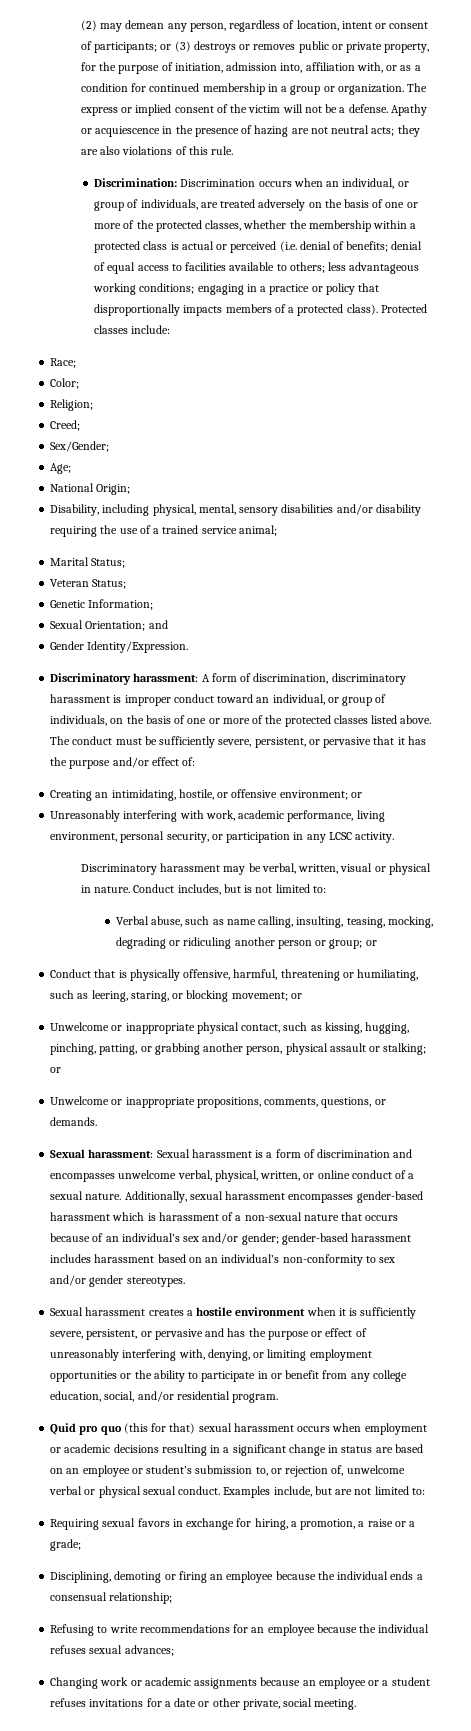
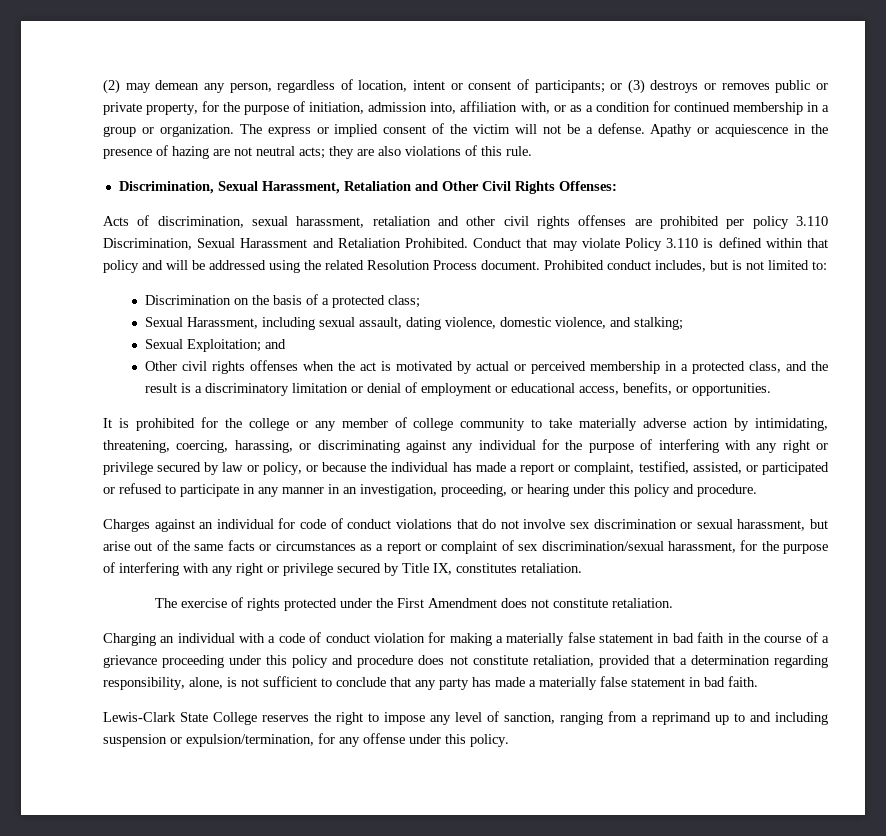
[94,178,409,189] [94,199,418,211] [94,220,417,232] [94,241,423,253] [94,262,420,274] [93,283,379,295] [94,304,427,316] [94,325,171,334] [50,358,77,368] [50,378,80,389] [50,399,94,411] [50,420,81,431] [50,441,110,452] [50,463,72,474] [50,483,131,495] [50,504,421,516] [50,525,277,537] [50,557,126,568] [50,579,127,589] [50,599,154,610] [50,620,168,631] [50,641,189,653] [50,673,406,685] [50,694,387,706] [50,715,432,727] [50,736,426,748] [50,757,196,769] [50,789,362,801] [50,810,385,822] [50,831,395,843] [80,863,431,875] [80,884,175,893] Discrimination: Discrimination occurs when an individual, or group of individuals, are treated adversely on the basis of one or more of the protected classes, whether the membership within a protected class is actual or perceived (i.e. denial of benefits; denial of equal access to facilities available to others; less advantageous working conditions; engaging in a practice or policy that disproportionally impacts members of a protected class). Protected classes include: // Race; // Color; // Religion; // Creed; // Sex/Gender; // Age; // National Origin; // Disability, including physical, mental, sensory disabilities and/or disability requiring the use of a trained service animal; // Marital Status; // Veteran Status; // Genetic Information; // Sexual Orientation; and // Gender Identity/Expression. // Discriminatory harassment: A form of discrimination, discriminatory harassment is improper conduct toward an individual, or group of individuals, on the basis of one or more of the protected classes listed above. The conduct must be sufficiently severe, persistent, or pervasive that it has the purpose and/or effect of: // Creating an intimidating, hostile, or offensive environment; or // Unreasonably interfering with work, academic performance, living environment, personal security, or participation in any LCSC activity. // Discriminatory harassment may be verbal, written, visual or physical in nature. Conduct -> [118,181,617,194] [103,215,828,229] [103,237,828,251] [103,260,652,273] Discrimination, Sexual Harassment, Retaliation and Other Civil Rights Offenses: // Acts of discrimination, sexual harassment, retaliation and other civil rights offenses are prohibited per policy 3.110 Discrimination, Sexual Harassment and Retaliation Prohibited. Conduct that may violate Policy 3.110 is defined within that policy and will be addressed using the related Resolution Process document. Prohibited conduct
[115,916,433,928] [115,937,377,949] [50,969,419,981] [50,990,302,1002] [50,1022,410,1034] [50,1043,427,1055] [50,1067,62,1073] [50,1096,386,1108] [50,1117,98,1126] [50,1149,413,1158] [50,1170,415,1182] [50,1191,423,1203] [50,1212,399,1221] [50,1233,412,1245] [50,1254,396,1266] [50,1275,185,1287] [50,1307,417,1319] [50,1328,367,1340] [50,1349,372,1361] [50,1370,407,1382] [50,1391,279,1403] [50,1423,427,1435] [50,1444,423,1456] [50,1465,405,1477] [49,1486,425,1498] [50,1518,416,1530] [50,1539,82,1551] [50,1571,423,1583] [50,1592,173,1604] [50,1624,430,1636] [50,1645,174,1656] [50,1677,430,1689] [50,1698,357,1710] Verbal abuse, such as name calling, insulting, teasing, mocking, degrading or ridiculing another person or group; or // Conduct that is physically offensive, harmful, threatening or humiliating, such as leering, staring, or blocking movement; or // Unwelcome or inappropriate physical contact, such as kissing, hugging, pinching, patting, or grabbing another person, physical assault or stalking; or // Unwelcome or inappropriate propositions, comments, questions, or demands. // Sexual harassment: Sexual harassment is a form of discrimination and encompasses unwelcome verbal, physical, written, or online conduct of a sexual nature. Additionally, sexual harassment encompasses gender-based harassment which is harassment of a non-sexual nature that occurs because of an individual’s sex and/or gender; gender-based harassment includes harassment based on an individual’s non-conformity to sex and/or gender stereotypes. // Sexual harassment creates a hostile environment when it is sufficiently severe, persistent, or pervasive and has the purpose or effect of unreasonably interfering with, denying, or limiting employment opportunities or the ability to participate in or benefit from any college education, social, and/or residential program. // Quid pro quo (this for that) sexual harassment occurs when employment or academic decisions resulting in a significant change in status are based on an employee or student’s submission to, or rejection of, unwelcome verbal or physical sexual conduct. Examples include, but are not limited to: // Requiring sexual favors in exchange for hiring, a promotion, a raise or a grade; // Disciplining, demoting or firing an employee because the individual ends a consensual relationship; // Refusing to write recommendations for an employee because the individual refuses sexual advances; // Changing work or academic assignments because an employee or a student refuses invitations for a date or other private, social meeting. -> [144,294,420,308] [144,317,683,330] [144,339,286,352] [144,360,828,374] [144,382,771,396] [103,417,828,431] [103,439,828,453] [103,461,830,475] [103,483,758,497] [103,518,829,532] [103,540,829,554] [103,562,583,576] [155,597,674,611] [103,632,830,646] [103,655,828,668] [103,676,759,690] [103,711,828,725] [103,733,510,747] Discrimination on the basis of a protected class; // Sexual Harassment, including sexual assault, dating violence, domestic violence, and stalking; // Sexual Exploitation; and // Other civil rights offenses when the act is motivated by actual or perceived membership in a protected class, and the result is a discriminatory limitation or denial of employment or educational access, benefits, or opportunities. // It is prohibited for the college or any member of college community to take materially adverse action by intimidating, threatening, coercing, harassing, or discriminating against any individual for the purpose of interfering with any right or privilege secured by law or policy, or because the individual has made a report or complaint, testified, assisted, or participated or refused to participate in any manner in an investigation, proceeding, or hearing under this policy and procedure. // Charges against an individual for code of conduct violations that do not involve sex discrimination or sexual harassment, but arise out of the same facts or circumstances as a report or complaint of sex discrimination/sexual harassment, for the purpose of interfering with any right or privilege secured by Title IX, constitutes retaliation. // The exercise of rights protected under the First Amendment does not constitute retaliation. // Charging an individual with a code of conduct violation for making a materially false statement in bad faith in the course of a grievance proceeding under this policy and procedure does not constitute retaliation, provided that a determination regarding responsibility, alone, is not sufficient to conclude that any party has made a materially false statement in bad faith. // Lewis-Clark State College reserves the right to impose any level of sanction, ranging from a reprimand up to and including suspension or expulsion/termination, for any offense under this policy.

